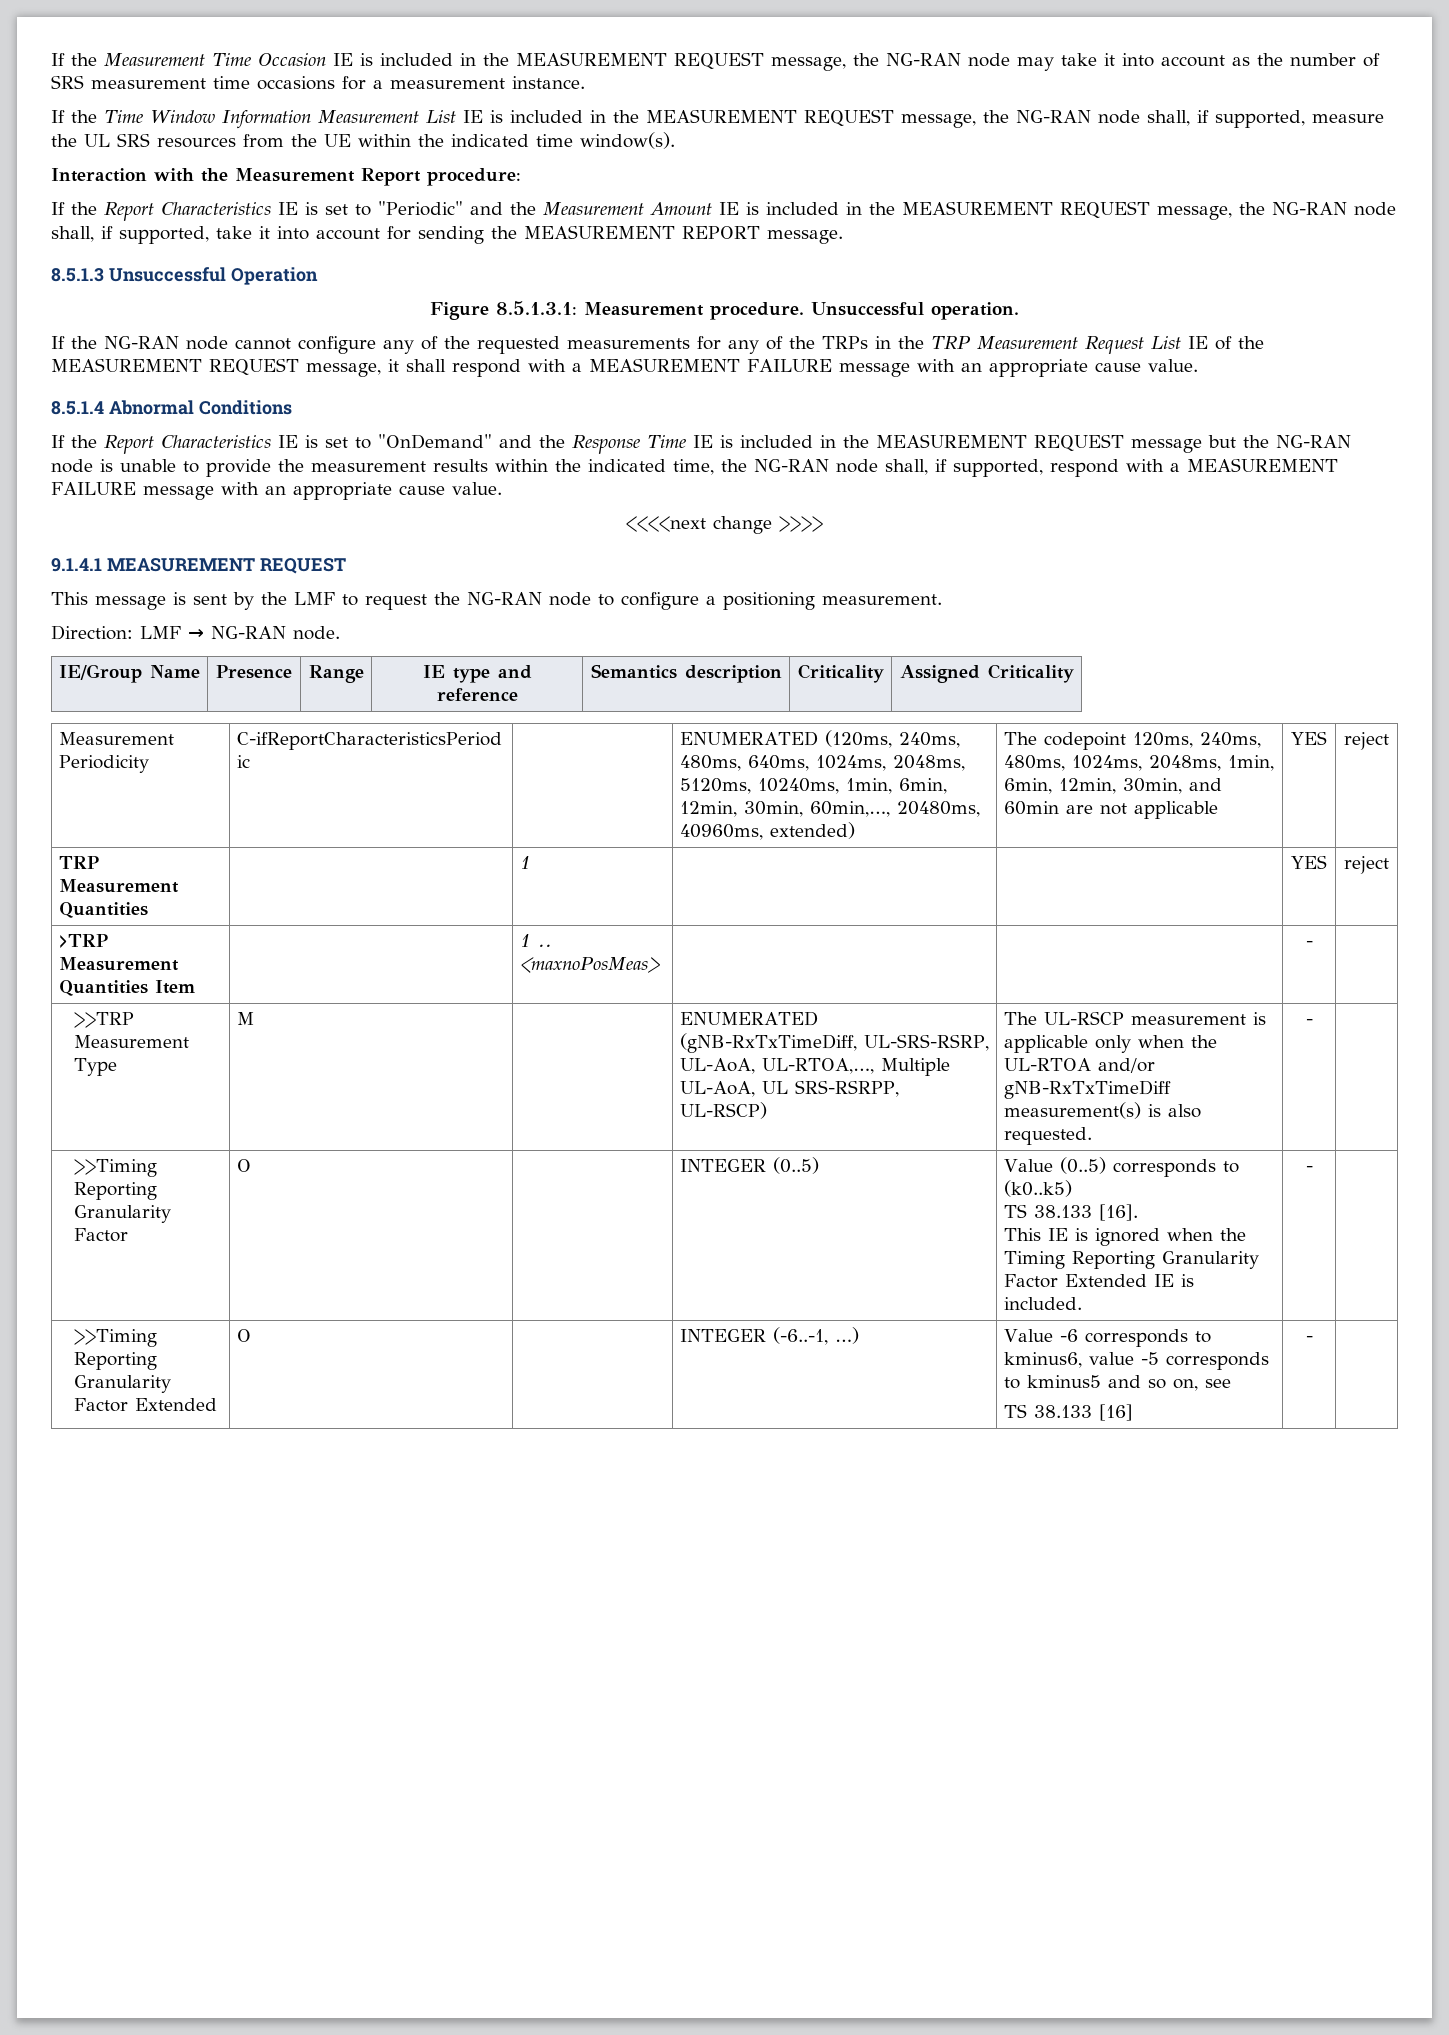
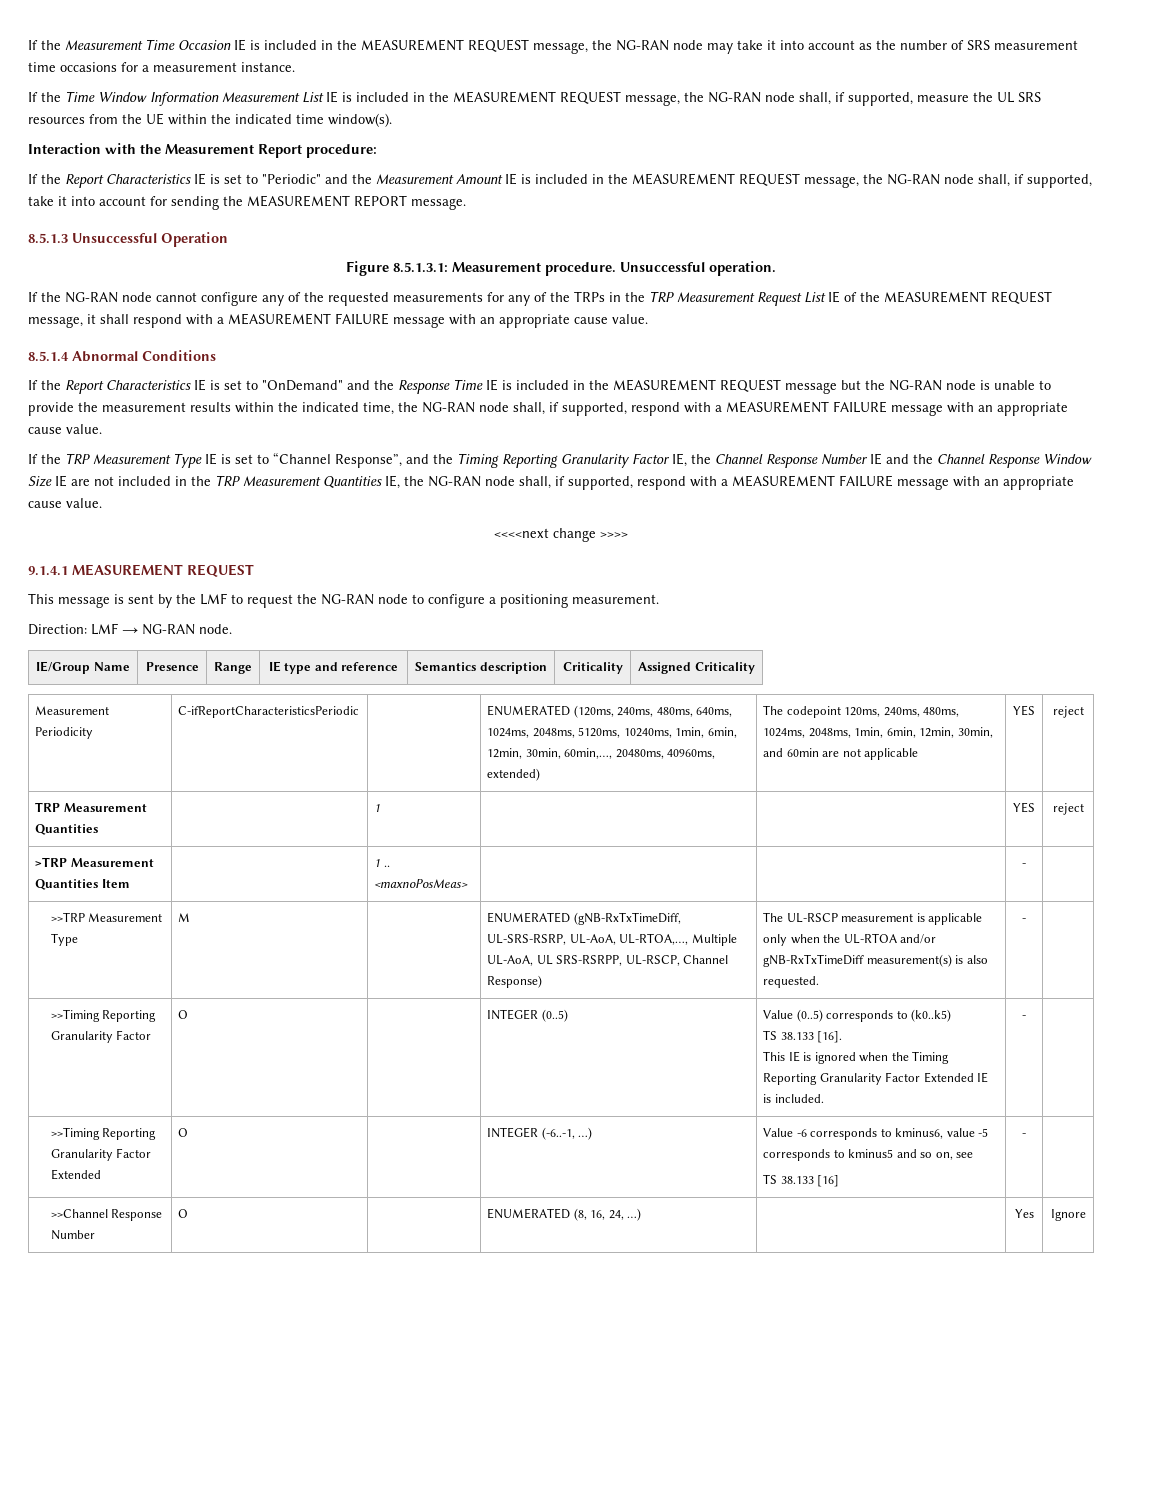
(502, 488) none -> [28,452,1092,468] [28,475,1074,490] [28,498,102,508] // If the TRP Measurement Type IE is set to “Channel Response”, and the Timing Reporting Granularity Factor IE, the Channel Response Number IE and the Channel Response Window Size IE are not included in the TRP Measurement Quantities IE, the NG-RAN node shall, if supported, respond with a MEASUREMENT FAILURE message with an appropriate cause value.
[679,1102,767,1119] UL-RSCP) -> [625,955,729,966] [487,975,543,988] UL-RSCP, Channel Response)
(1313, 1339) none -> [50,1209,163,1221] [50,1230,95,1240] [178,1209,189,1218] [487,1208,642,1221] [1014,1209,1034,1218] [1050,1209,1086,1221] // >>Channel Response Number | O | | ENUMERATED (8, 16, 24, …) | | Yes | Ignore

